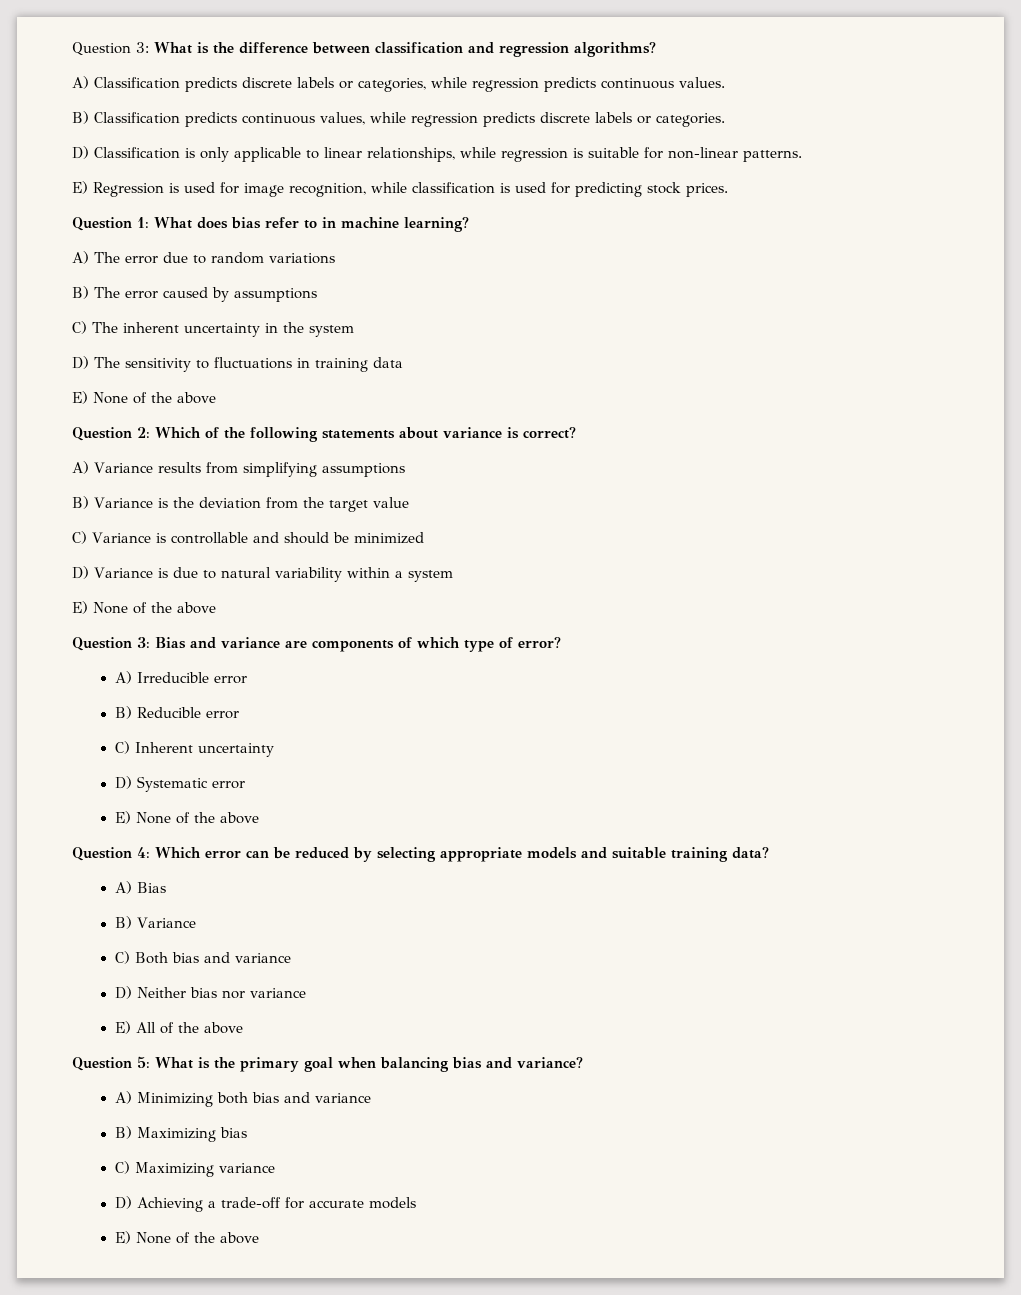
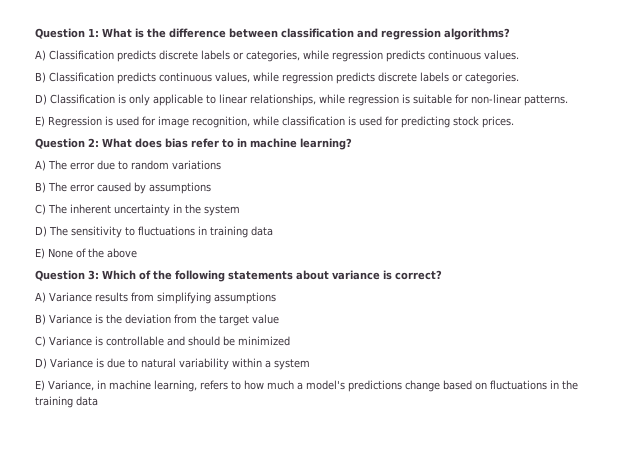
[72,42,149,56] Question 3: -> [35,28,99,39] Question 1:
[137,217,149,228] 1: -> [88,138,99,147] 2:
[137,427,150,438] 2: -> [88,270,99,280] 3:
[93,602,216,614] [72,637,561,652] [114,671,247,684] [114,706,239,719] [114,741,274,757] [114,776,245,792] [114,811,259,824] [72,847,769,862] [114,881,166,894] [114,916,196,929] [114,951,291,964] [114,986,306,999] [114,1021,243,1034] [72,1056,583,1072] [114,1091,371,1107] [114,1126,247,1142] [114,1161,275,1177] [114,1196,416,1212] [114,1231,259,1244] None of the above // Question 3: Bias and variance are components of which type of error? // A) Irreducible error // B) Reducible error // C) Inherent uncertainty // D) Systematic error // E) None of the above // Question 4: Which error can be reduced by selecting appropriate models and suitable training data? // A) Bias // B) Variance // C) Both bias and variance // D) Neither bias nor variance // E) All of the above // Question 5: What is the primary goal when balancing bias and variance? // A) Minimizing both bias and variance // B) Maximizing bias // C) Maximizing variance // D) Achieving a trade-off for accurate models // E) None of the above -> [48,380,578,392] [35,396,98,408] Variance, in machine learning, refers to how much a model's predictions change based on fluctuations in the training data

